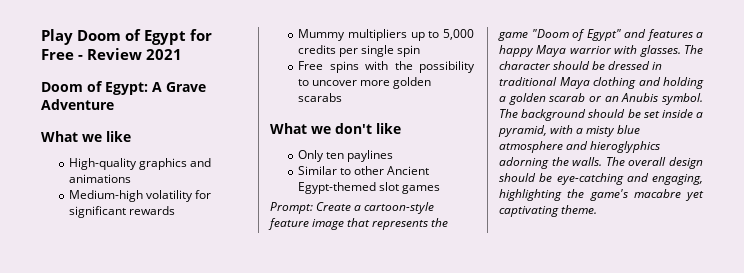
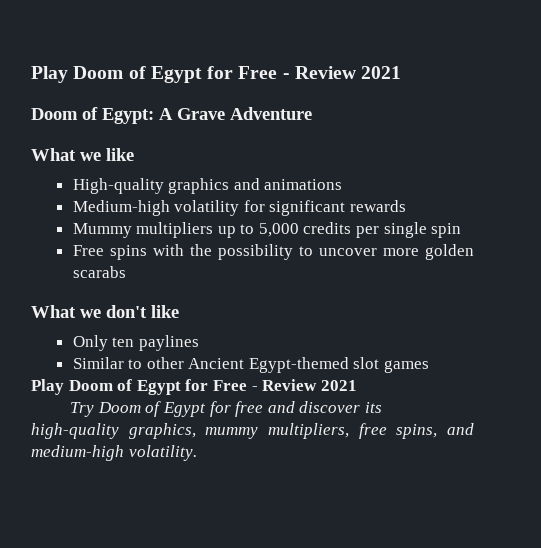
[270,202,435,214] [268,218,449,230] [498,29,703,41] [499,45,703,57] [499,61,663,70] [499,77,704,89] [499,93,703,105] [499,109,703,121] [498,125,641,137] [499,141,661,153] [499,157,703,169] [499,173,703,185] [499,189,704,201] [499,205,598,217] Prompt: Create a cartoon-style feature image that represents the game "Doom of Egypt" and features a happy Maya warrior with glasses. The character should be dressed in traditional Maya clothing and holding a golden scarab or an Anubis symbol. The background should be set inside a pyramid, with a misty blue atmosphere and hieroglyphics adorning the walls. The overall design should be eye-catching and engaging, highlighting the game's macabre yet captivating theme. -> [31,379,357,395] [70,401,382,417] [31,423,475,439] [31,445,197,461] Play Doom of Egypt for Free - Review 2021 // Try Doom of Egypt for free and discover its high-quality graphics, mummy multipliers, free spins, and medium-high volatility.

